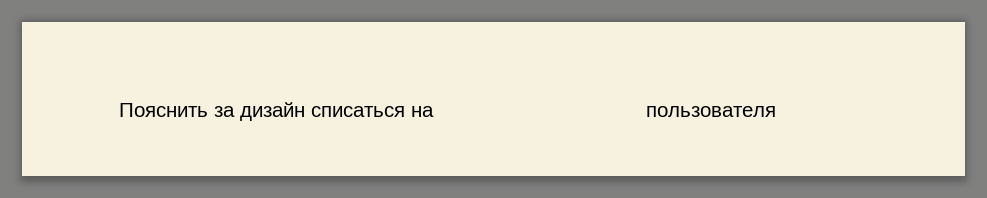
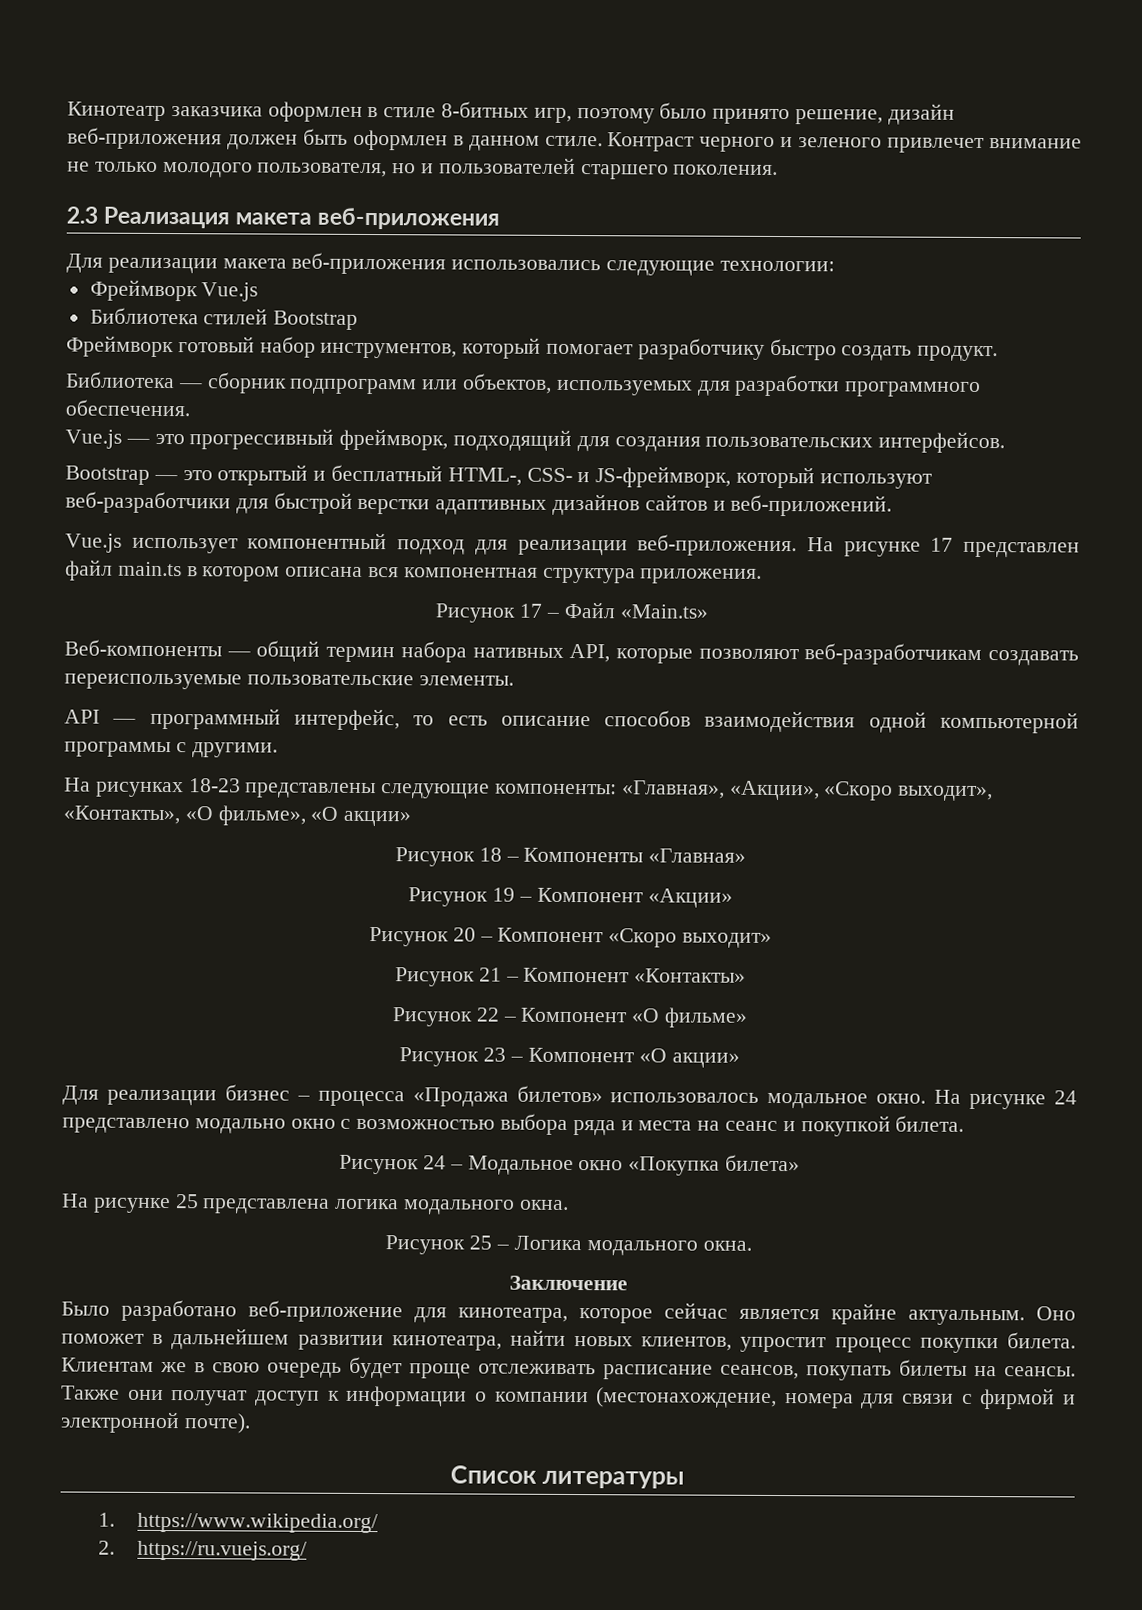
[119,102,776,121] Пояснить за дизайн списаться на пользователя -> [67,101,955,125] [67,127,1082,154] [67,157,779,180] [66,206,501,230] [66,252,835,276] [89,279,259,302] [89,307,359,330] [66,335,999,362] [66,371,982,397] [65,399,190,417] [65,428,1006,454] [65,464,933,489] [65,491,893,517] [65,532,1081,558] [65,559,763,584] [435,601,708,623] [64,639,1079,666] [64,673,514,690] [64,707,1079,734] [64,741,278,758] [64,777,994,802] [63,805,412,827] [394,847,747,867] [408,887,733,908] [368,927,773,948] [394,967,747,987] [391,1007,749,1028] [399,1047,740,1068] [62,1084,1077,1110] [62,1113,965,1137] [339,1154,800,1176] [62,1193,569,1215] [385,1235,752,1256] [509,1275,628,1291] [61,1299,1076,1326] [61,1328,1076,1354] [61,1356,1076,1381] [61,1385,1076,1410] [60,1411,251,1434] [449,1465,686,1489] [98,1512,378,1534] [98,1540,307,1561] Кинотеатр заказчика оформлен в стиле 8-битных игр, поэтому было принято решение, дизайн веб-приложения должен быть оформлен в данном стиле. Контраст черного и зеленого привлечет внимание не только молодого пользователя, но и пользователей старшего поколения. // 2.3 Реализация макета веб-приложения // Для реализации макета веб-приложения использовались следующие технологии: // Фреймворк Vue.js // Библиотека стилей Bootstrap // Фреймворк готовый набор инструментов, который помогает разработчику быстро создать продукт. // Библиотека — сборник подпрограмм или объектов, используемых для разработки программного обеспечения. // Vue.js — это прогрессивный фреймворк, подходящий для создания пользовательских интерфейсов. // Bootstrap — это открытый и бесплатный HTML-, CSS- и JS-фреймворк, который используют веб-разработчики для быстрой верстки адаптивных дизайнов сайтов и веб-приложений. // Vue.js использует компонентный подход для реализации веб-приложения. На рисунке 17 представлен файл main.ts в котором описана вся компонентная структура приложения. // Рисунок 17 – Файл «Main.ts» // Веб-компоненты — общий термин набора нативных API, которые позволяют веб-разработчикам создавать переиспользуемые пользовательские элементы. // API — программный интерфейс, то есть описание способов взаимодействия одной компьютерной программы с другими. // На рисунках 18-23 представлены следующие компоненты: «Главная», «Акции», «Скоро выходит», «Контакты», «О фильме», «О акции» // Рисунок 18 – Компоненты «Главная» // Рисунок 19 – Компонент «Акции» // Рисунок 20 – Компонент «Скоро выходит» // Рисунок 21 – Компонент «Контакты» // Рисунок 22 – Компонент «О фильме» // Рисунок 23 – Компонент «О акции» // Для реализации бизнес – процесса «Продажа билетов» использовалось модальное окно. На рисунке 24 представлено модально окно с возможностью выбора ряда и места на сеанс и покупкой билета. // Рисунок 24 – Модальное окно «Покупка билета» // На рисунке 25 представлена логика модального окна. // Рисунок 25 – Логика модального окна. // Заключение // Было разработано веб-приложение для кинотеатра, которое сейчас является крайне актуальным. Оно поможет в дальнейшем развитии кинотеатра, найти новых клиентов, упростит процесс покупки билета. Клиентам же в свою очередь будет проще отслеживать расписание сеансов, покупать билеты на сеансы. Также они получат доступ к информации о компании (местонахождение, номера для связи с фирмой и электронной почте). // Список литературы // 1. https://www.wikipedia.org/ // 2. https://ru.vuejs.org/

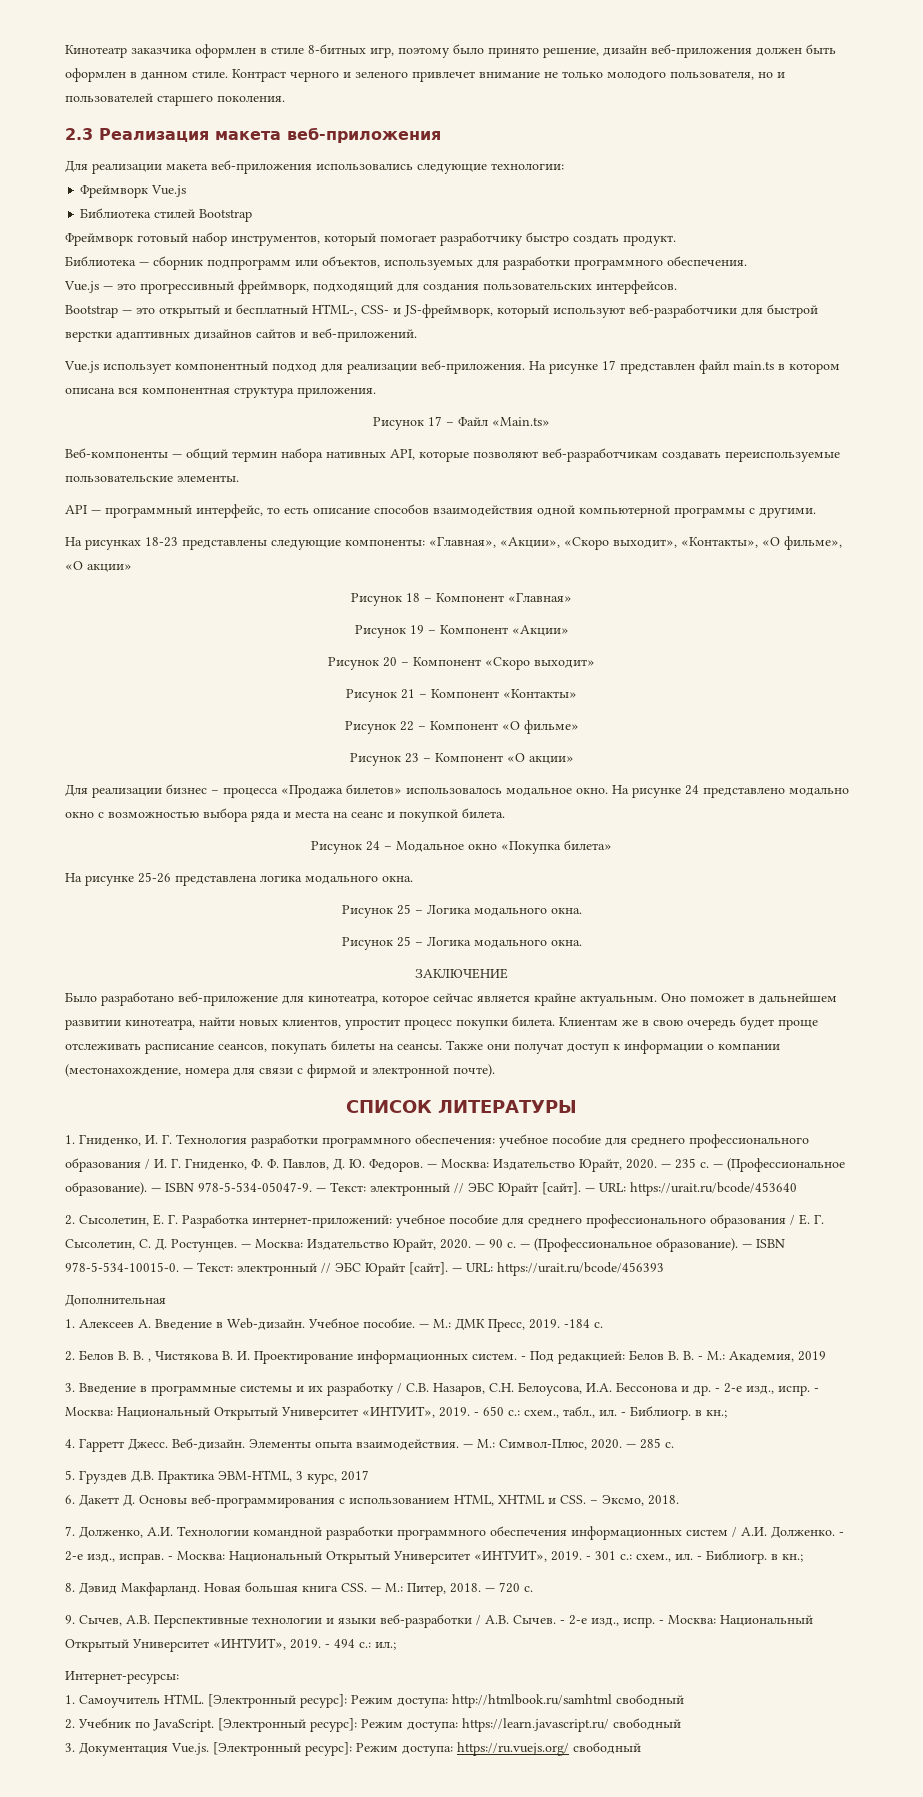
[523,847,644,863] Компоненты -> [436,593,504,602] Компонент
[175,1194,199,1209] 25 -> [138,872,171,883] 25-26
[509,1275,628,1291] Заключение -> [341,936,582,950] [415,968,508,979] Рисунок 25 – Логика модального окна. // ЗАКЛЮЧЕНИЕ
[449,1465,686,1489] [98,1512,378,1534] [98,1540,307,1561] Список литературы // 1. https://www.wikipedia.org/ // 2. https://ru.vuejs.org/ -> [346,1100,577,1113] [65,1134,809,1148] [65,1158,845,1172] [65,1182,797,1196] [65,1214,824,1228] [65,1238,785,1252] [65,1262,664,1276] [65,1294,166,1307] [65,1318,603,1332] [65,1350,826,1364] [65,1382,819,1396] [65,1406,727,1420] [65,1438,674,1452] [65,1470,369,1484] [65,1494,679,1508] [65,1526,844,1540] [65,1550,803,1564] [65,1582,533,1596] [65,1614,813,1628] [65,1638,396,1652] [65,1671,179,1684] [65,1694,684,1708] [65,1718,681,1732] [65,1742,641,1756] СПИСОК ЛИТЕРАТУРЫ // 1. Гниденко, И. Г. Технология разработки программного обеспечения: учебное пособие для среднего профессионального образования / И. Г. Гниденко, Ф. Ф. Павлов, Д. Ю. Федоров. — Москва: Издательство Юрайт, 2020. — 235 с. — (Профессиональное образование). — ISBN 978-5-534-05047-9. — Текст: электронный // ЭБС Юрайт [сайт]. — URL: https://urait.ru/bcode/453640 // 2. Сысолетин, Е. Г. Разработка интернет-приложений: учебное пособие для среднего профессионального образования / Е. Г. Сысолетин, С. Д. Ростунцев. — Москва: Издательство Юрайт, 2020. — 90 с. — (Профессиональное образование). — ISBN 978-5-534-10015-0. — Текст: электронный // ЭБС Юрайт [сайт]. — URL: https://urait.ru/bcode/456393 // Дополнительная // 1. Алексеев А. Введение в Web-дизайн. Учебное пособие. — М.: ДМК Пресс, 2019. -184 c. // 2. Белов В. В. , Чистякова В. И. Проектирование информационных систем. - Под редакцией: Белов В. В. - М.: Академия, 2019 // 3. Введение в программные системы и их разработку / С.В. Назаров, С.Н. Белоусова, И.А. Бессонова и др. - 2-е изд., испр. - Москва: Национальный Открытый Университет «ИНТУИТ», 2019. - 650 с.: схем., табл., ил. - Библиогр. в кн.; // 4. Гарретт Джесс. Веб-дизайн. Элементы опыта взаимодействия. — М.: Символ-Плюс, 2020. — 285 c. // 5. Груздев Д.В. Практика ЭВМ-HTML, 3 курс, 2017 // 6. Дакетт Д. Основы веб-программирования с использованием HTML, XHTML и CSS. – Эксмо, 2018. // 7. Долженко, А.И. Технологии командной разработки программного обеспечения информационных систем / А.И. Долженко. - 2-е изд., исправ. - Москва: Национальный Открытый Университет «ИНТУИТ», 2019. - 301 с.: схем., ил. - Библиогр. в кн.; // 8. Дэвид Макфарланд. Новая большая книга CSS. — М.: Питер, 2018. — 720 c. // 9. Сычев, А.В. Перспективные технологии и языки веб-разработки / А.В. Сычев. - 2-е изд., испр. - Москва: Национальный Открытый Университет «ИНТУИТ», 2019. - 494 с.: ил.; // Интернет-ресурсы: // 1. Самоучитель HTML. [Электронный ресурс]: Режим доступа: http://htmlbook.ru/samhtml свободный // 2. Учебник по JavaScript. [Электронный ресурс]: Режим доступа: https://learn.javascript.ru/ свободный // 3. Документация Vue.js. [Электронный ресурс]: Режим доступа: https://ru.vuejs.org/ свободный

